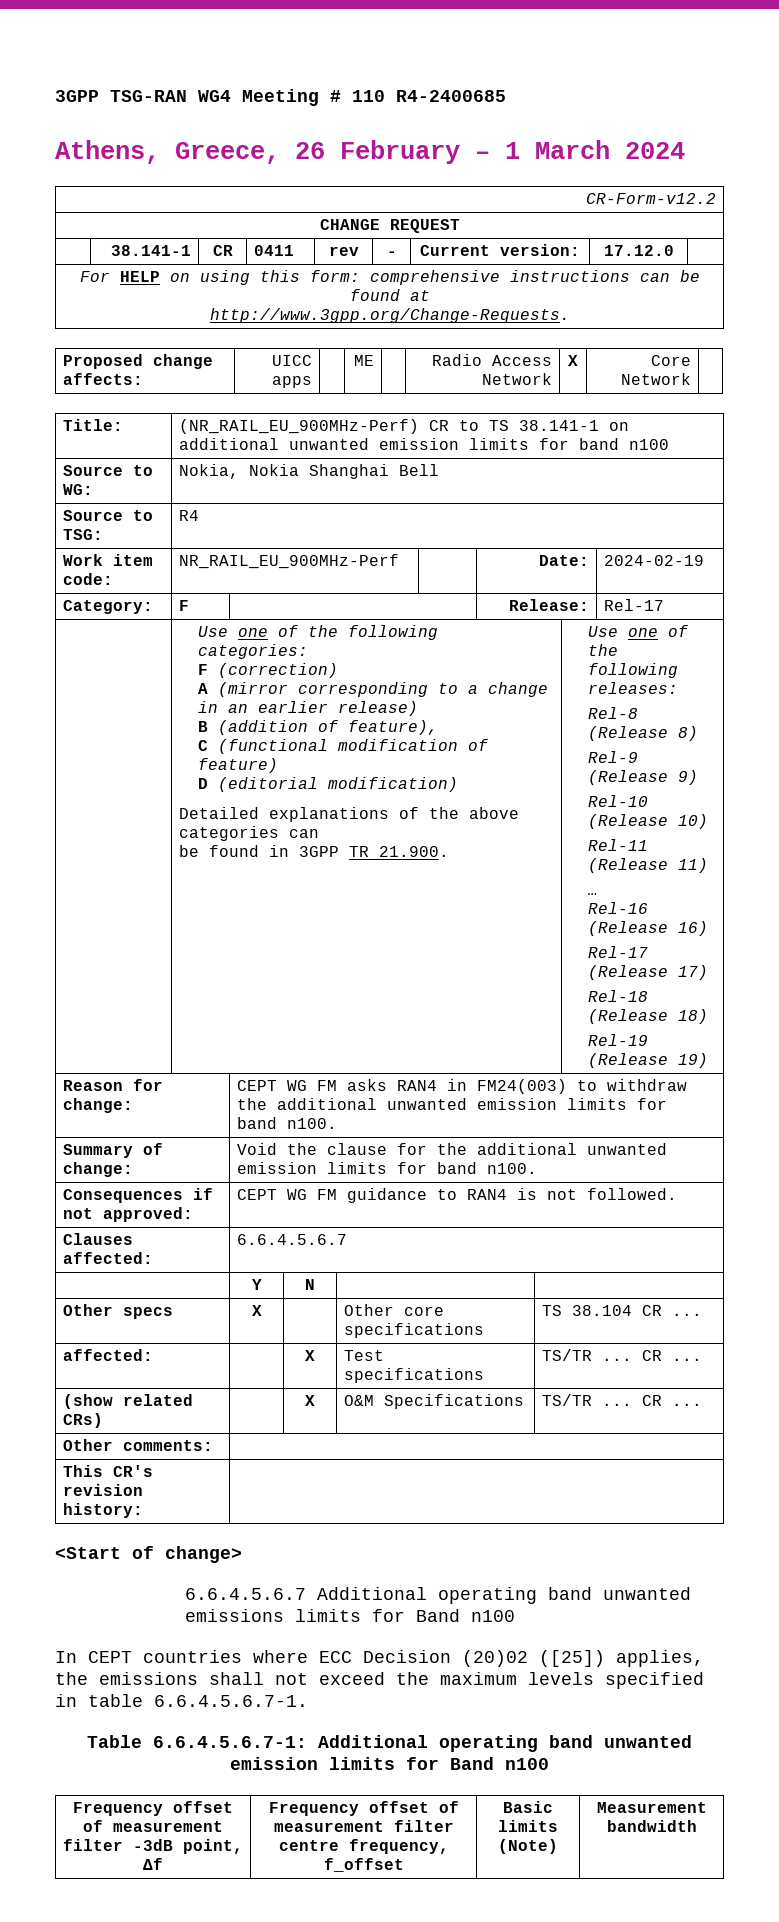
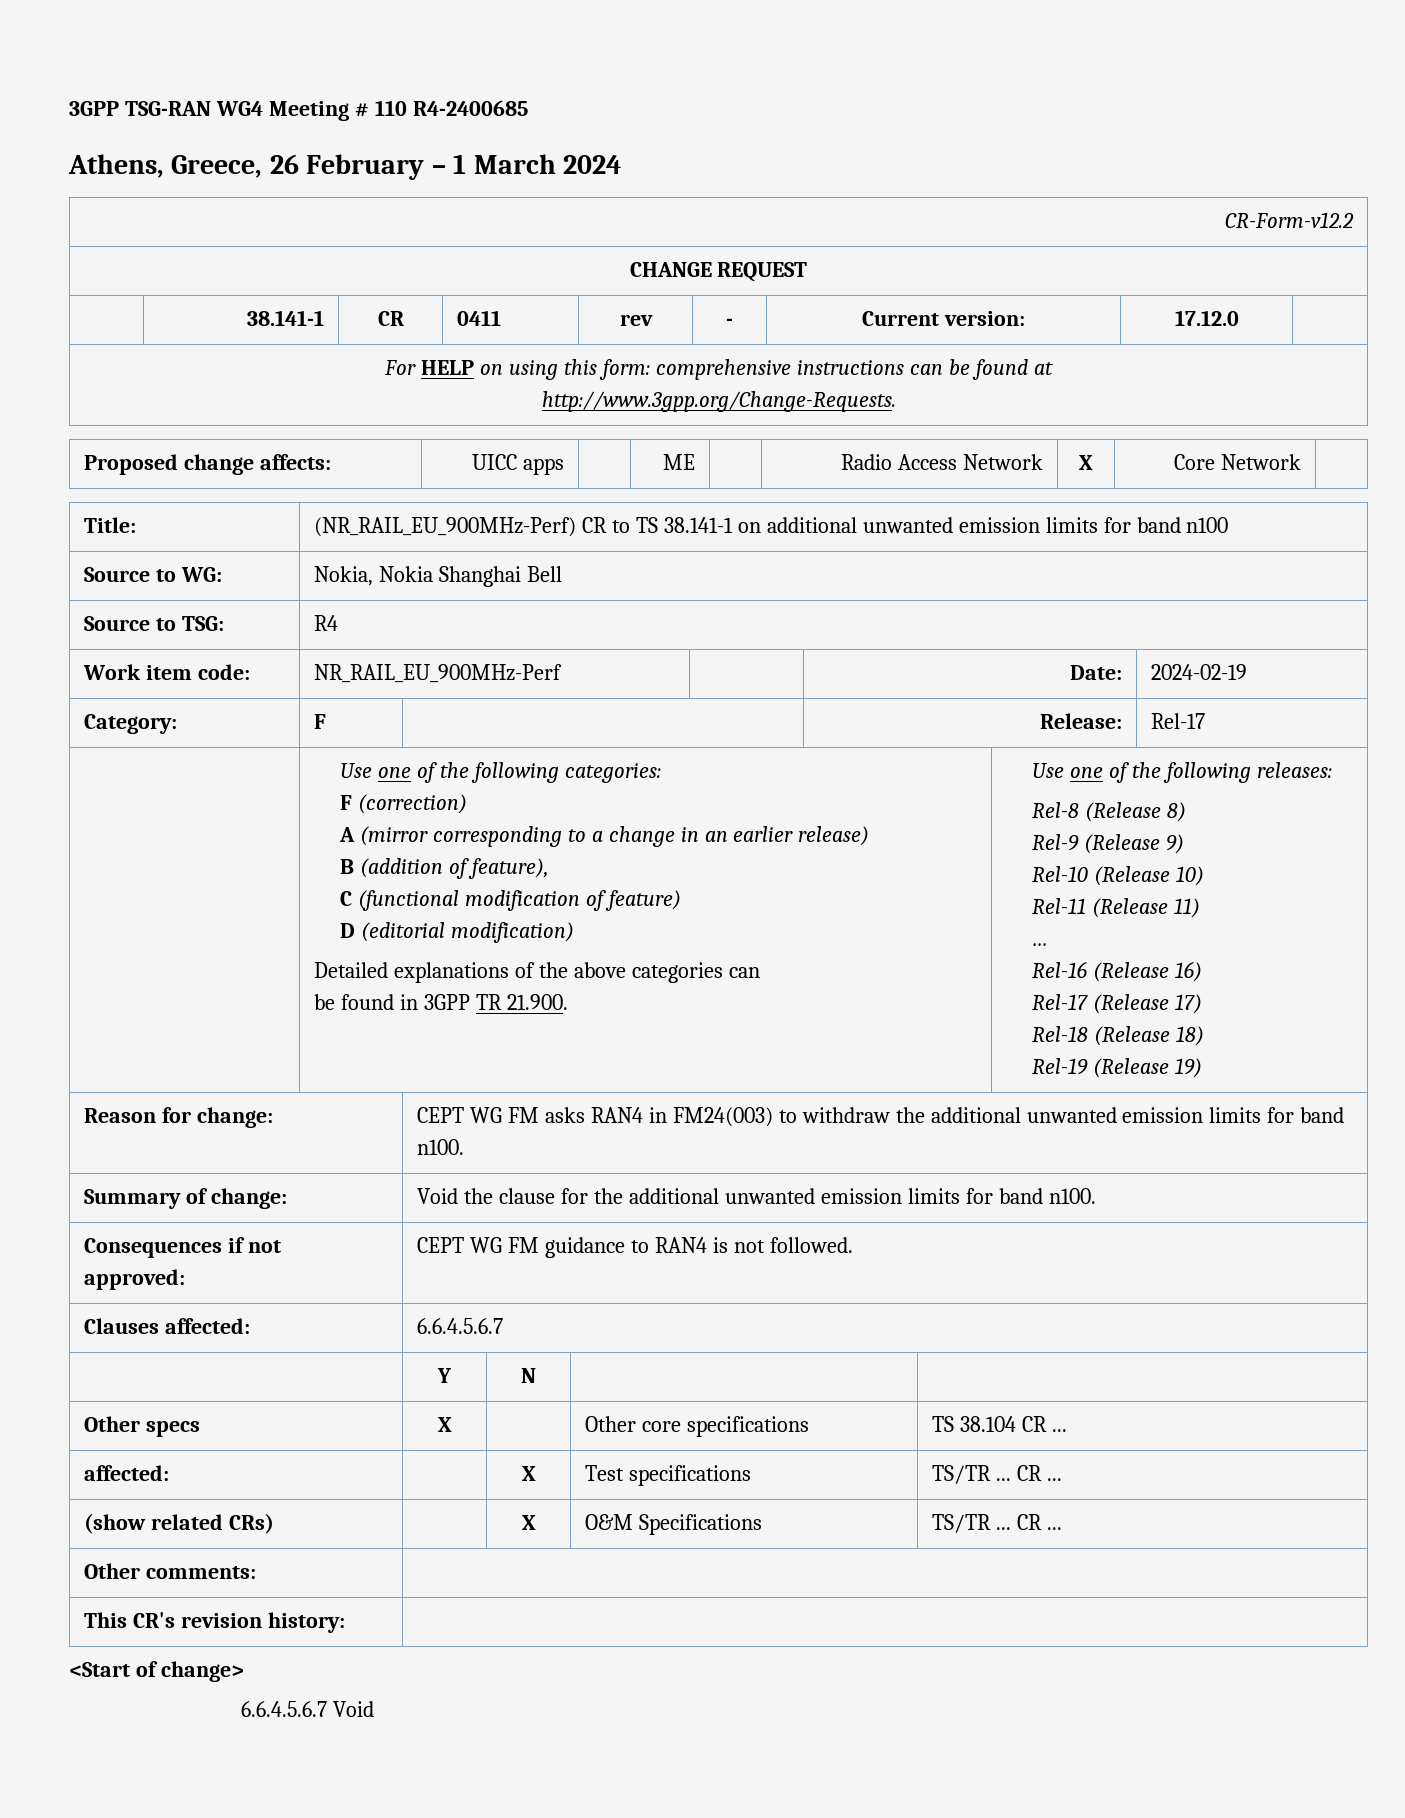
[316,1587,691,1604] [184,1609,515,1622] [55,1650,704,1667] [55,1672,704,1689] [55,1694,308,1707] [87,1735,692,1752] [230,1757,549,1770] [73,1801,233,1816] [83,1820,223,1832] [63,1839,243,1854] [143,1858,163,1870] [268,1801,459,1816] [273,1820,454,1832] [278,1839,449,1854] [323,1858,404,1872] [503,1801,553,1813] [498,1820,558,1832] [498,1839,558,1854] [596,1802,707,1813] [606,1820,697,1832] Additional operating band unwanted emissions limits for Band n100 // In CEPT countries where ECC Decision (20)02 ([25]) applies, the emissions shall not exceed the maximum levels specified in table 6.6.4.5.6.7-1. // Table 6.6.4.5.6.7-1: Additional operating band unwanted emission limits for Band n100 // Frequency offset of measurement filter -3dB point, Δf | Frequency offset of measurement filter centre frequency, f_offset | Basic limits (Note) | Measurement bandwidth -> [332,1701,374,1717] Void

